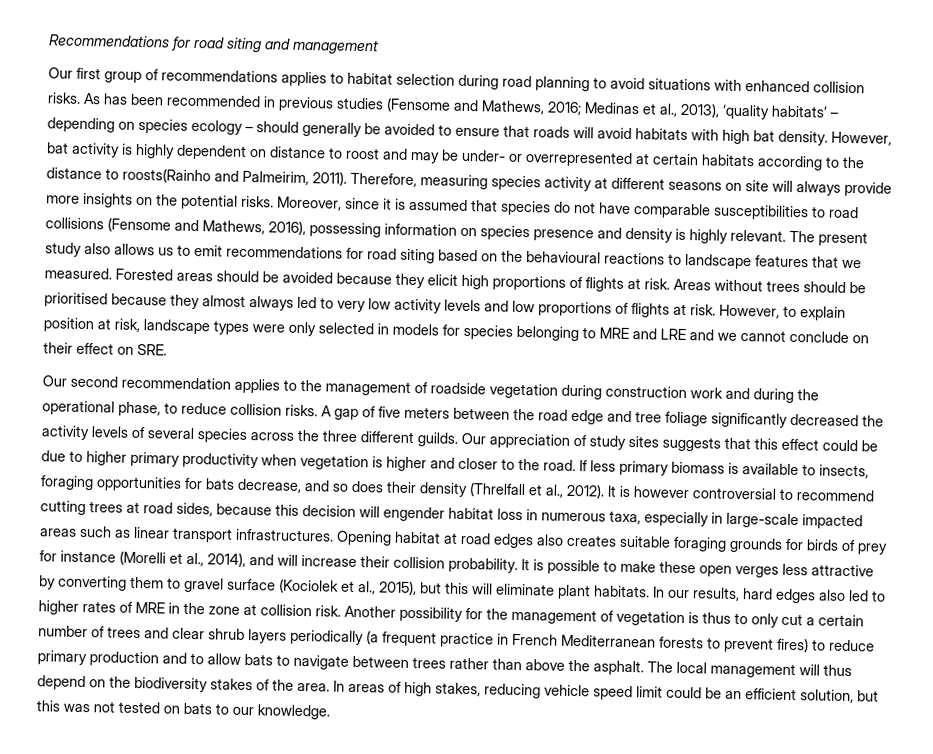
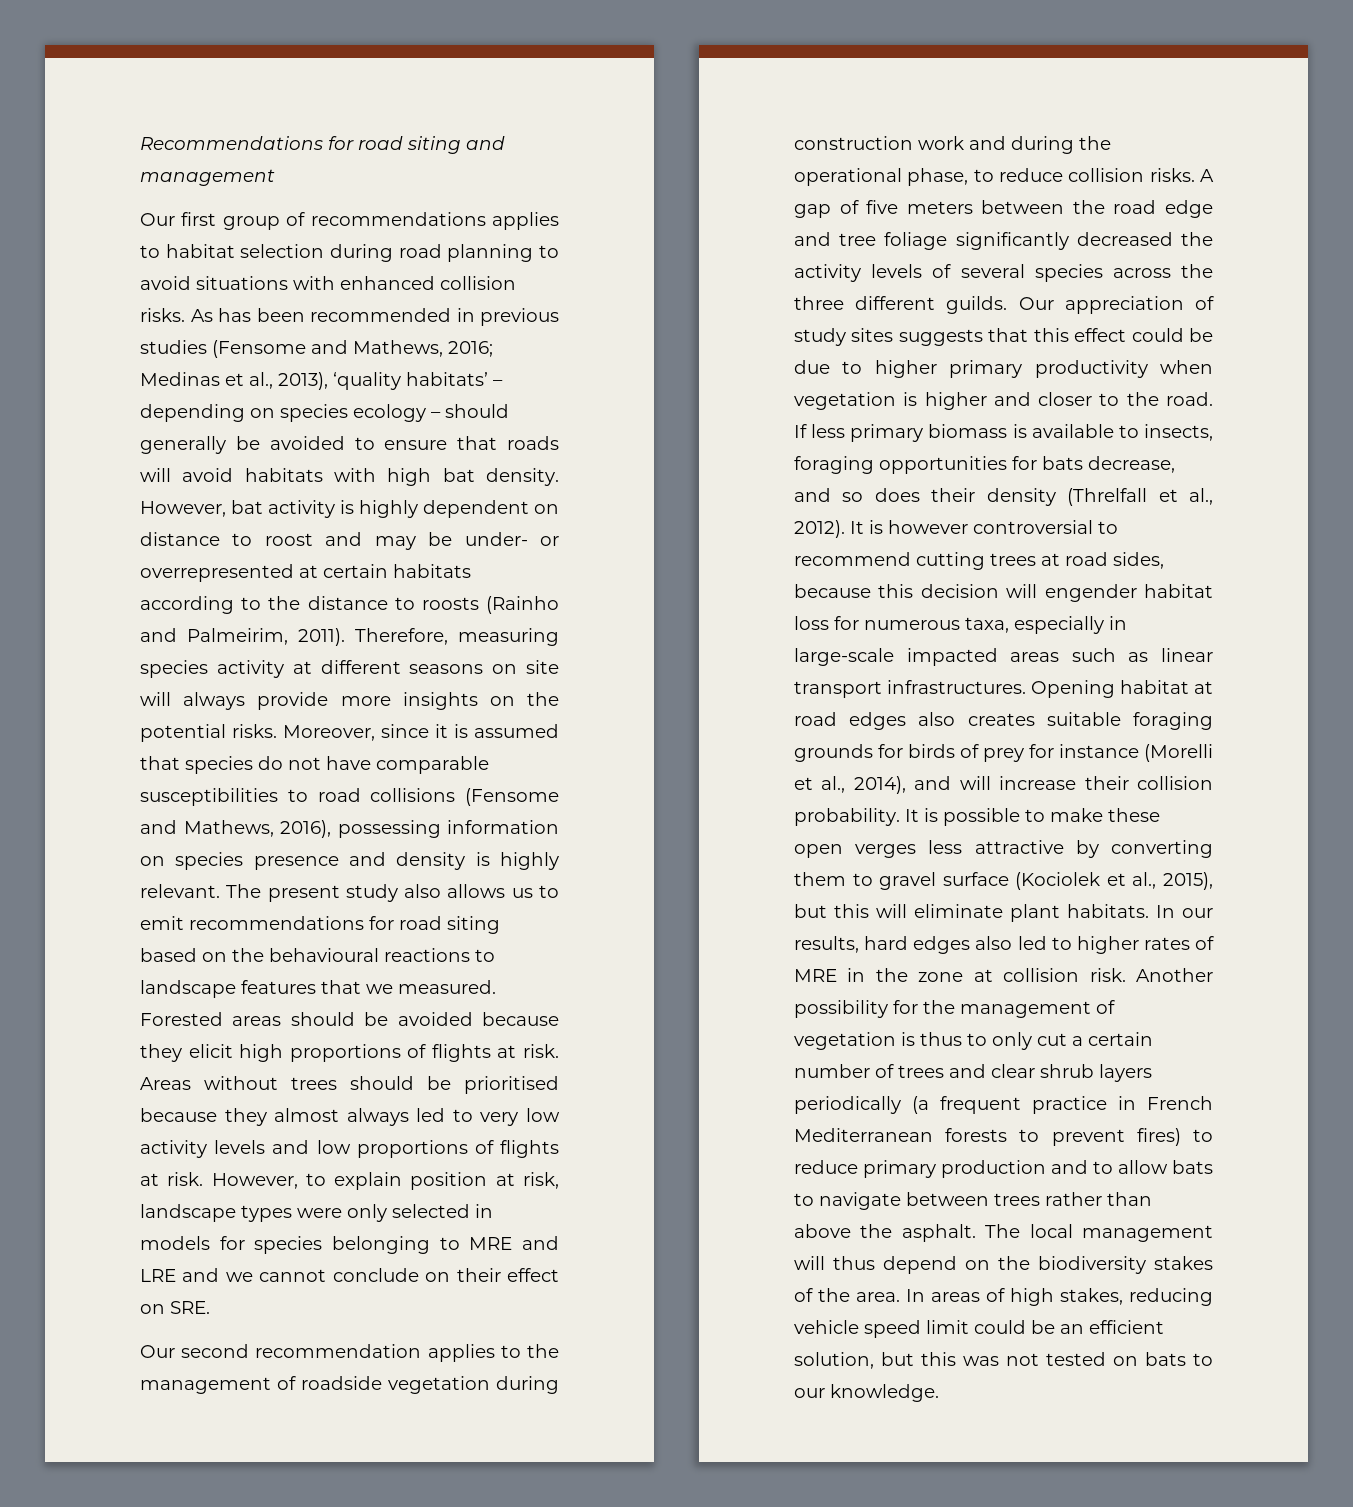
[122,167,211,184] roosts(Rainho -> [421,596,559,614] roosts (Rainho
[526,509,538,521] in -> [834,616,859,630] for

